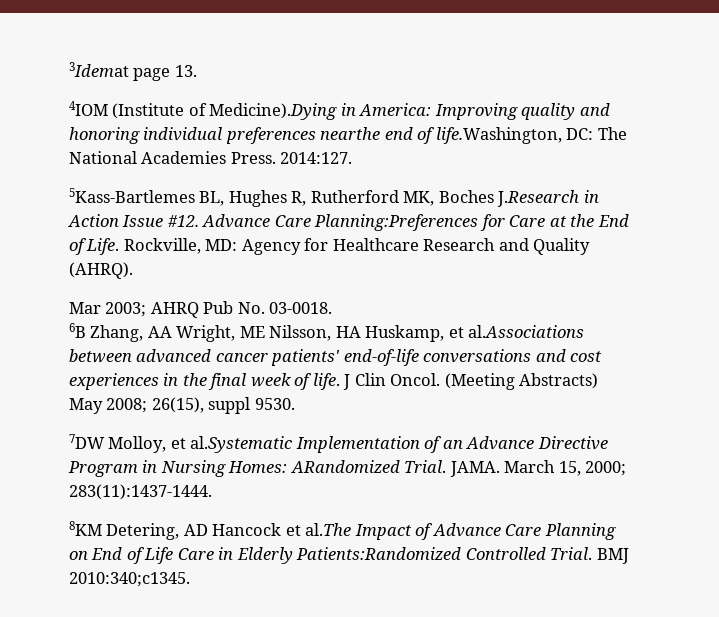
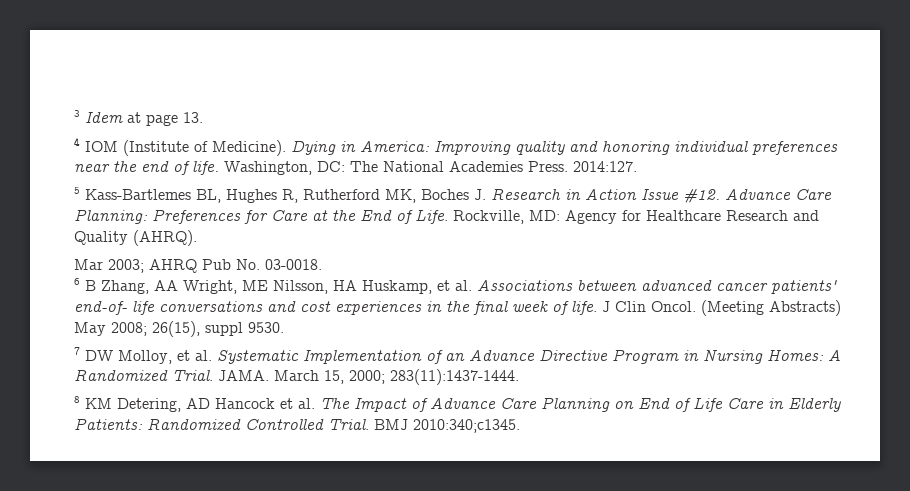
[69,62,129,77] 3Idemat -> [74,110,141,123] 3 Idem at
[69,101,338,120] 4IOM (Institute of Medicine).Dying -> [74,137,336,156] 4 IOM (Institute of Medicine). Dying
[320,127,562,144] nearthe end of life.Washington, -> [74,161,312,175] near the end of life. Washington,
[69,188,195,203] 5Kass-Bartlemes -> [74,187,191,200] 5 Kass-Bartlemes
[497,190,580,207] J.Research -> [474,188,561,200] J. Research
[314,214,479,231] Planning:Preferences -> [74,209,241,224] Planning: Preferences
[69,323,86,338] 6B -> [74,278,96,291] 6 B
[468,325,585,338] al.Associations -> [455,280,573,291] al. Associations
[343,349,419,366] end-of-life -> [74,301,155,315] end-of- life
[69,434,294,453] 7DW Molloy, et al.Systematic -> [74,347,299,364] 7 DW Molloy, et al. Systematic
[290,460,400,473] ARandomized -> [828,350,841,361] [74,369,168,382] A Randomized
[69,521,102,536] 8KM -> [74,396,112,409] 8 KM
[305,523,352,536] al.The -> [298,398,350,409] al. The
[296,547,462,560] Patients:Randomized -> [74,418,241,431] Patients: Randomized

